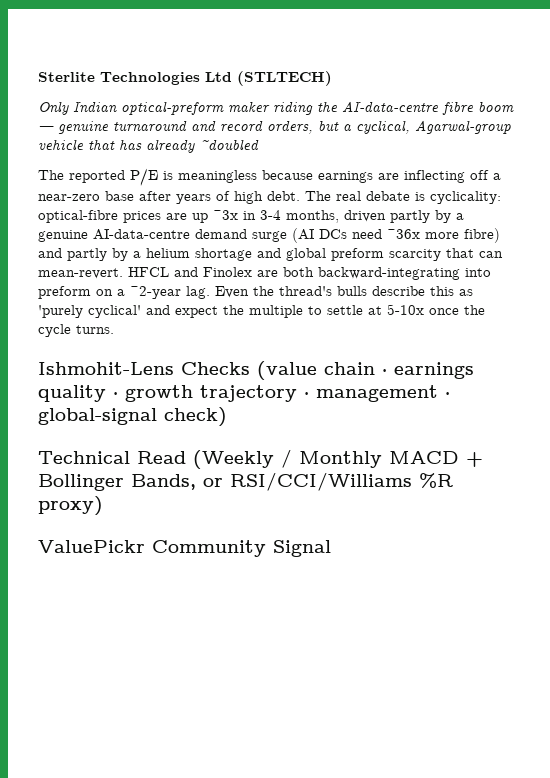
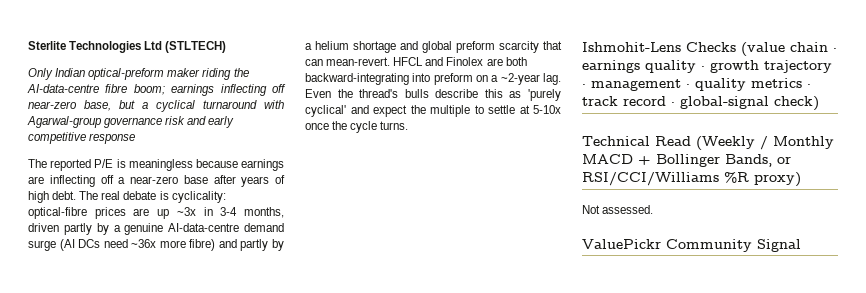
[478,102,514,113] [38,120,511,134] [38,139,259,153] boom — genuine turnaround and record orders, but a cyclical, Agarwal-group vehicle that has already ~doubled -> [133,84,286,96] [28,100,284,112] [27,116,235,128] [28,132,136,144] boom; earnings inflecting off near-zero base, but a cyclical turnaround with Agarwal-group governance risk and early competitive response
(450, 395) none -> [695,78,811,91] [582,96,675,106] quality metrics · track record ·
(103, 506) none -> [582,205,654,214] // Not assessed.

